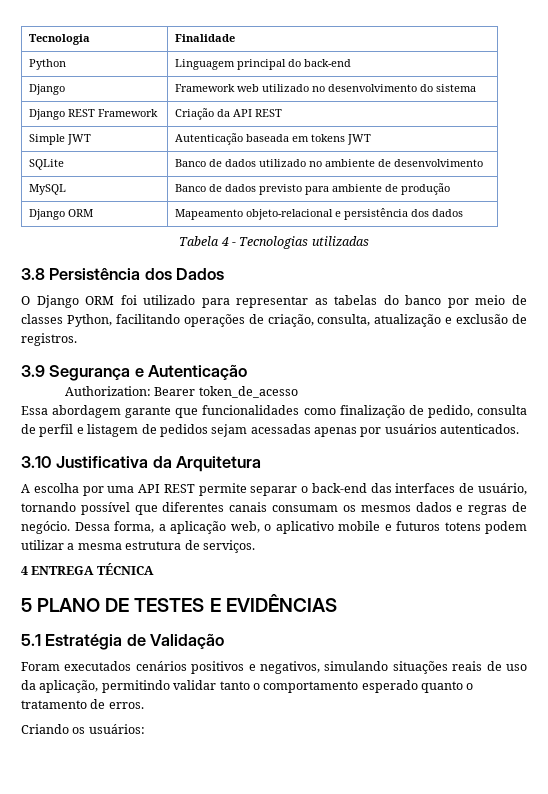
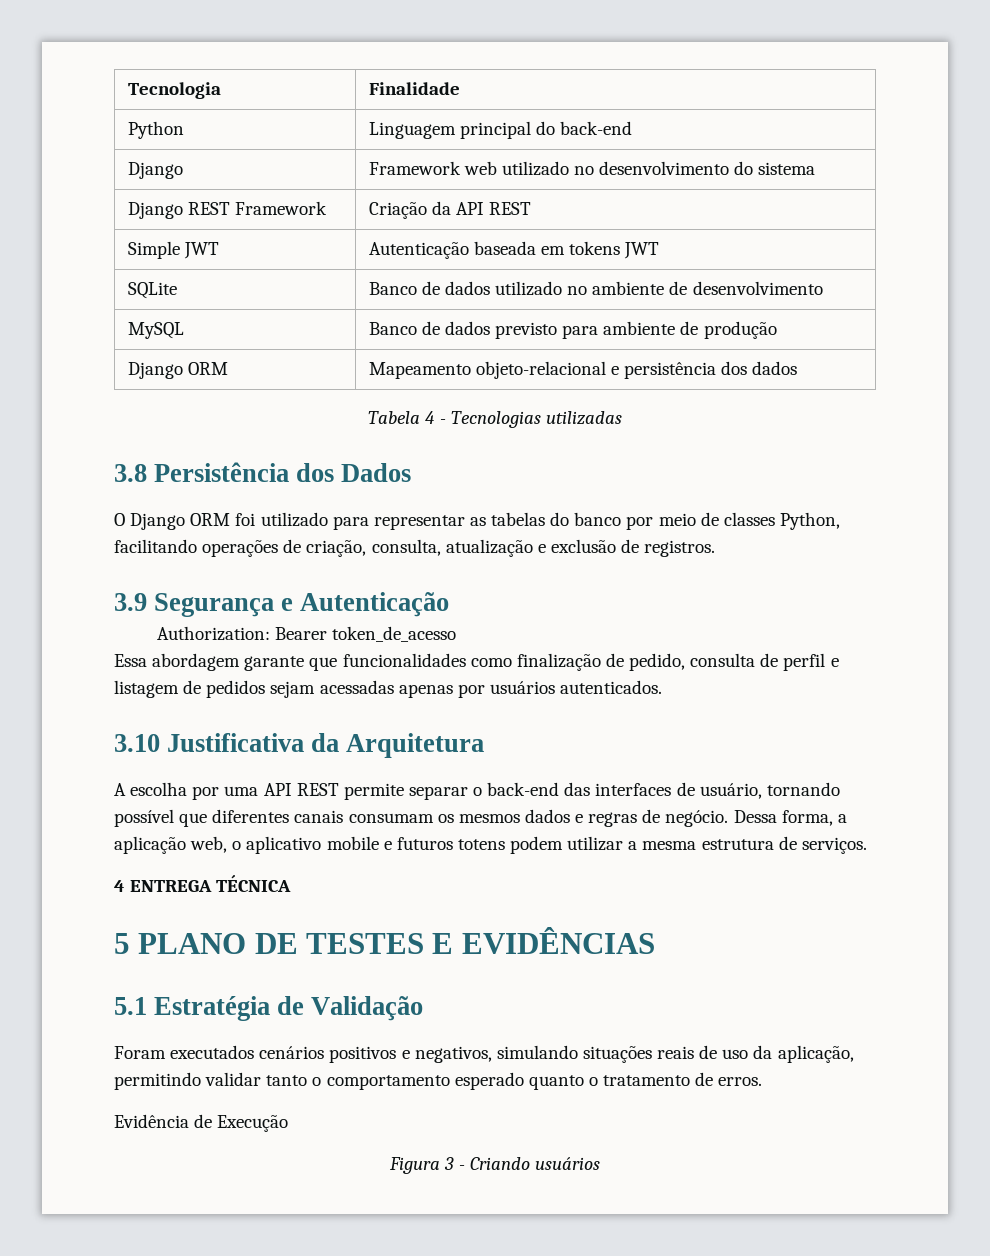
[21,724,145,734] Criando os usuários: -> [114,1114,289,1132] [389,1157,600,1174] Evidência de Execução // Figura 3 - Criando usuários

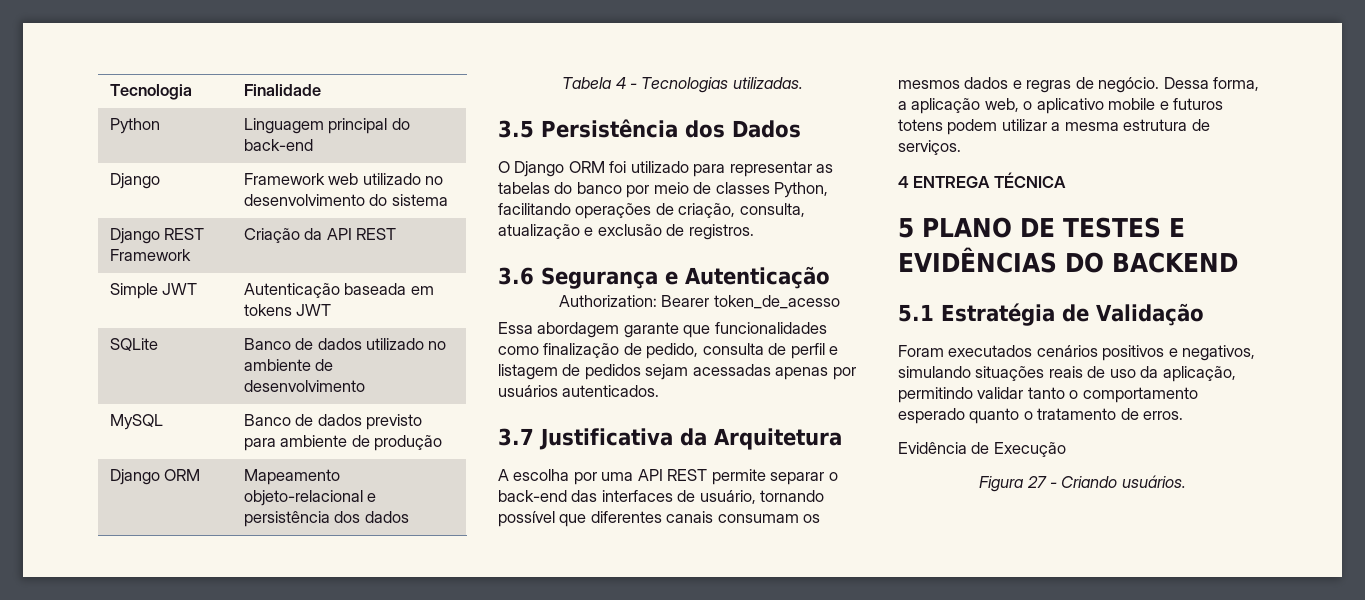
[545,411,622,425] [114,464,147,482] utilizadas // 3.8 -> [732,77,803,89] [498,120,534,138] utilizadas. // 3.5
[114,593,147,611] 3.9 -> [498,267,534,285] 3.6
[114,734,160,752] 3.10 -> [498,428,534,446] 3.7
(655, 940) none -> [1065,252,1238,273] DO BACKEND
[444,1157,455,1170] 3 -> [1026,476,1047,488] 27
[534,1157,600,1170] usuários -> [1121,475,1186,488] usuários.

